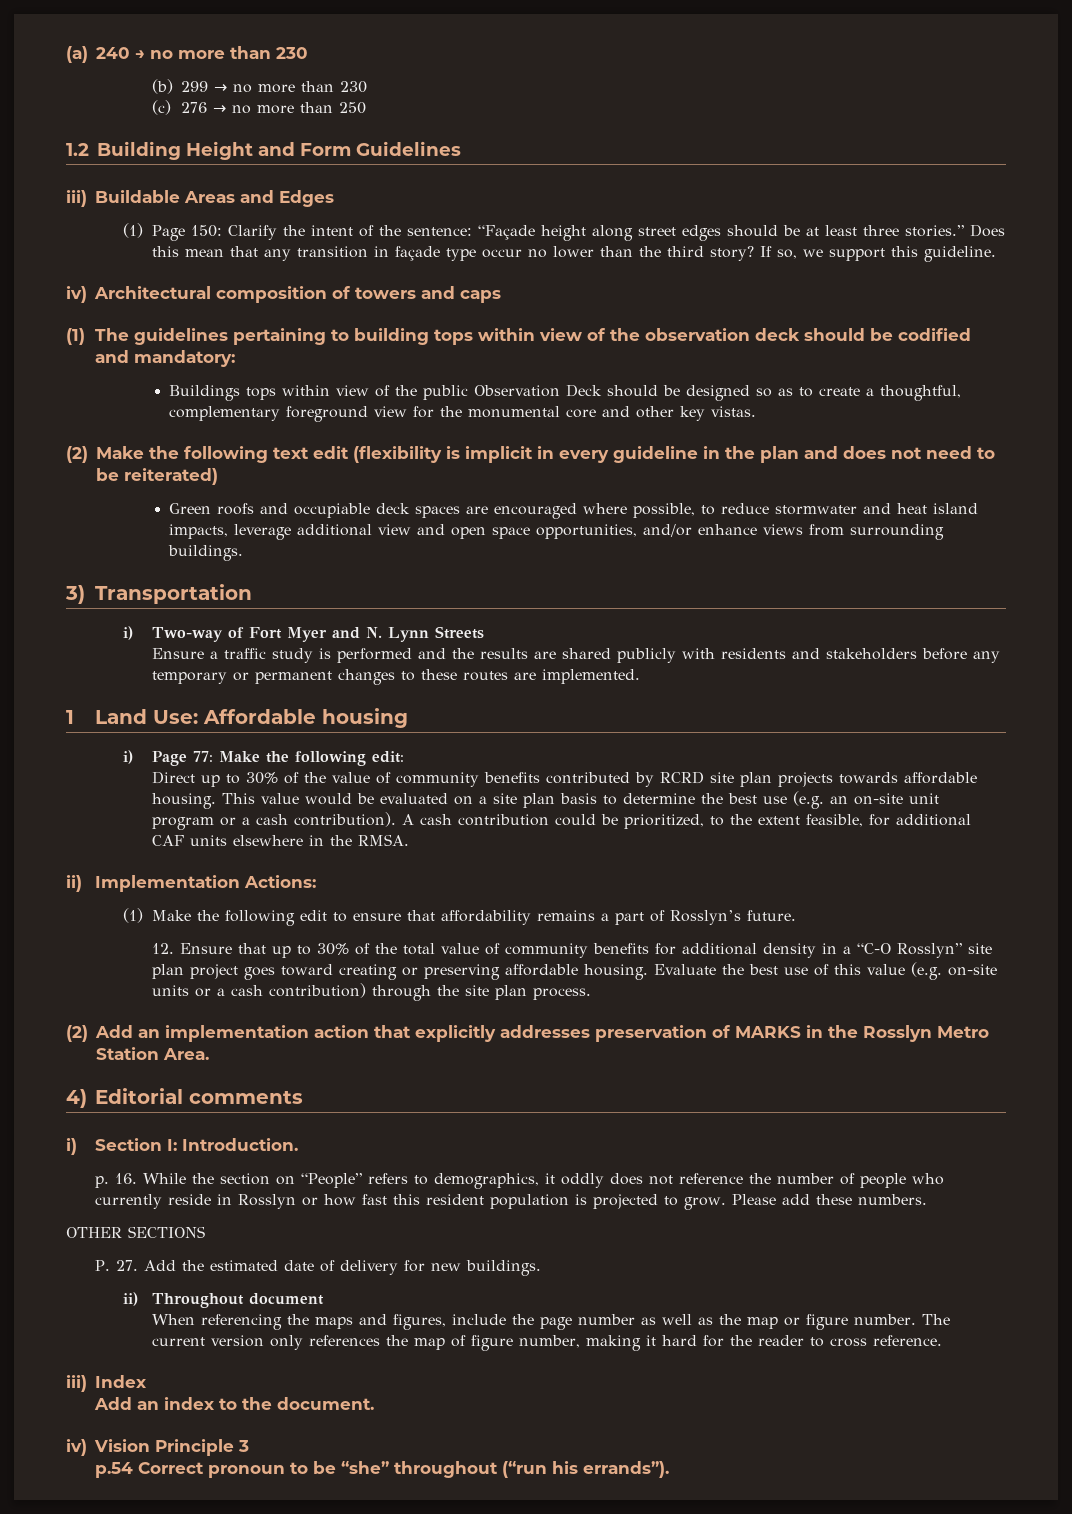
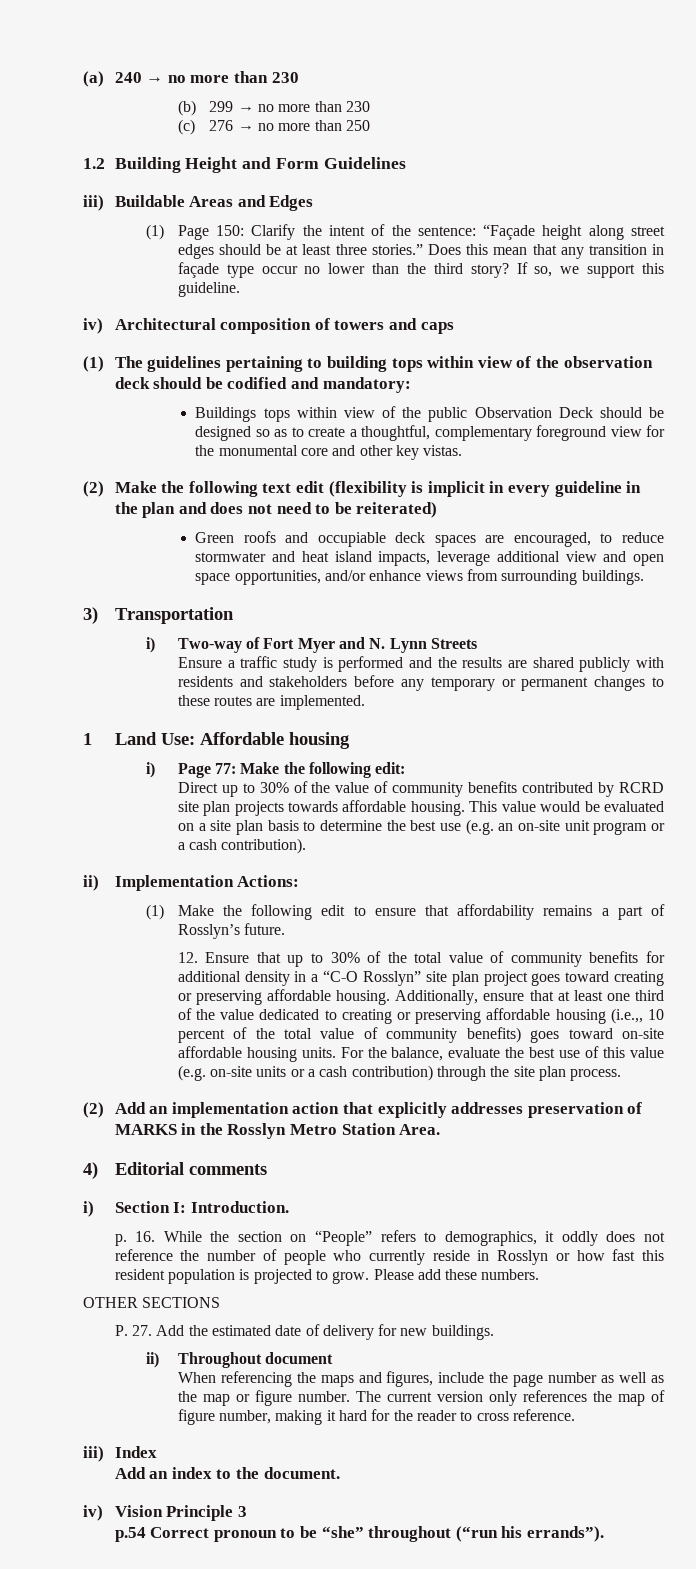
[494,503,696,519] encouraged where possible, -> [513,532,591,547] encouraged,
[401,814,971,829] [151,834,409,846] A cash contribution could be prioritized, to the extent feasible, for additional CAF units elsewhere in the RMSA. -> (307, 846) none
[653,964,716,975] Evaluate -> [395,990,664,1005] [177,1008,664,1024] [177,1027,664,1043] [177,1046,501,1062] Additionally, ensure that at least one third of the value dedicated to creating or preserving affordable housing (i.e.,, 10 percent of the total value of community benefits) goes toward on-site affordable housing units. For the balance, evaluate

